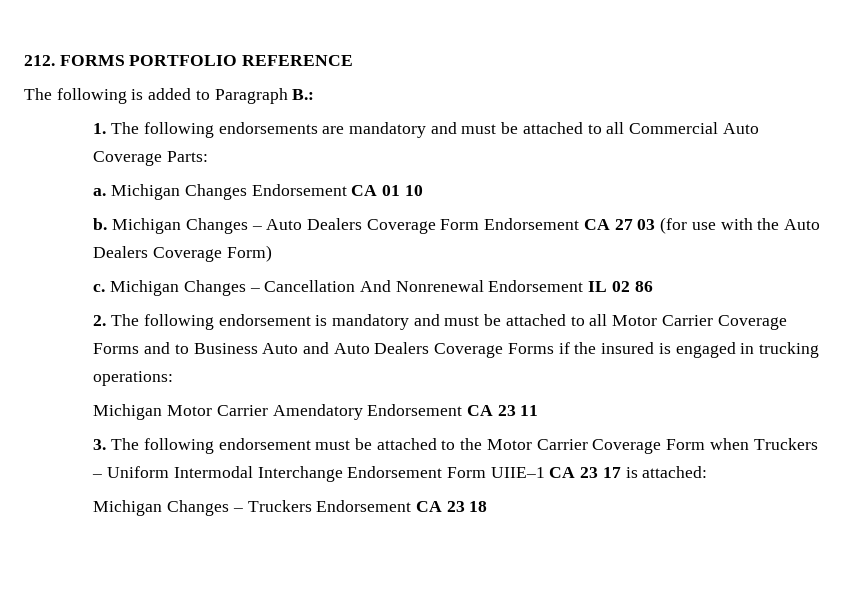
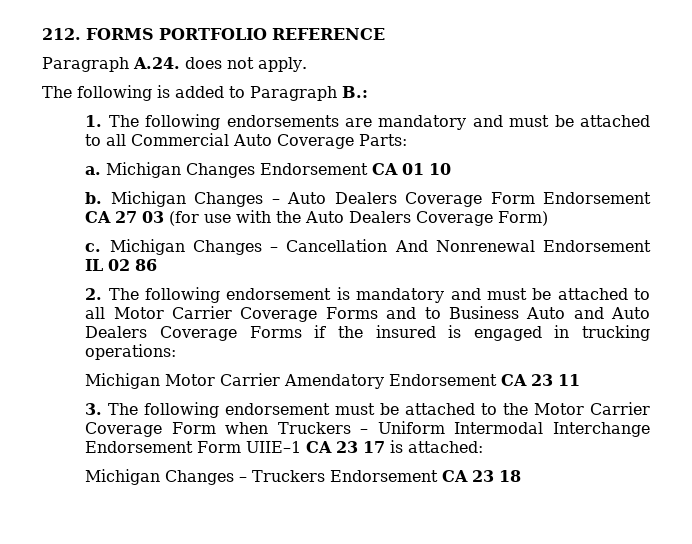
(354, 60) none -> [42,57,307,72] // Paragraph A.24. does not apply.

